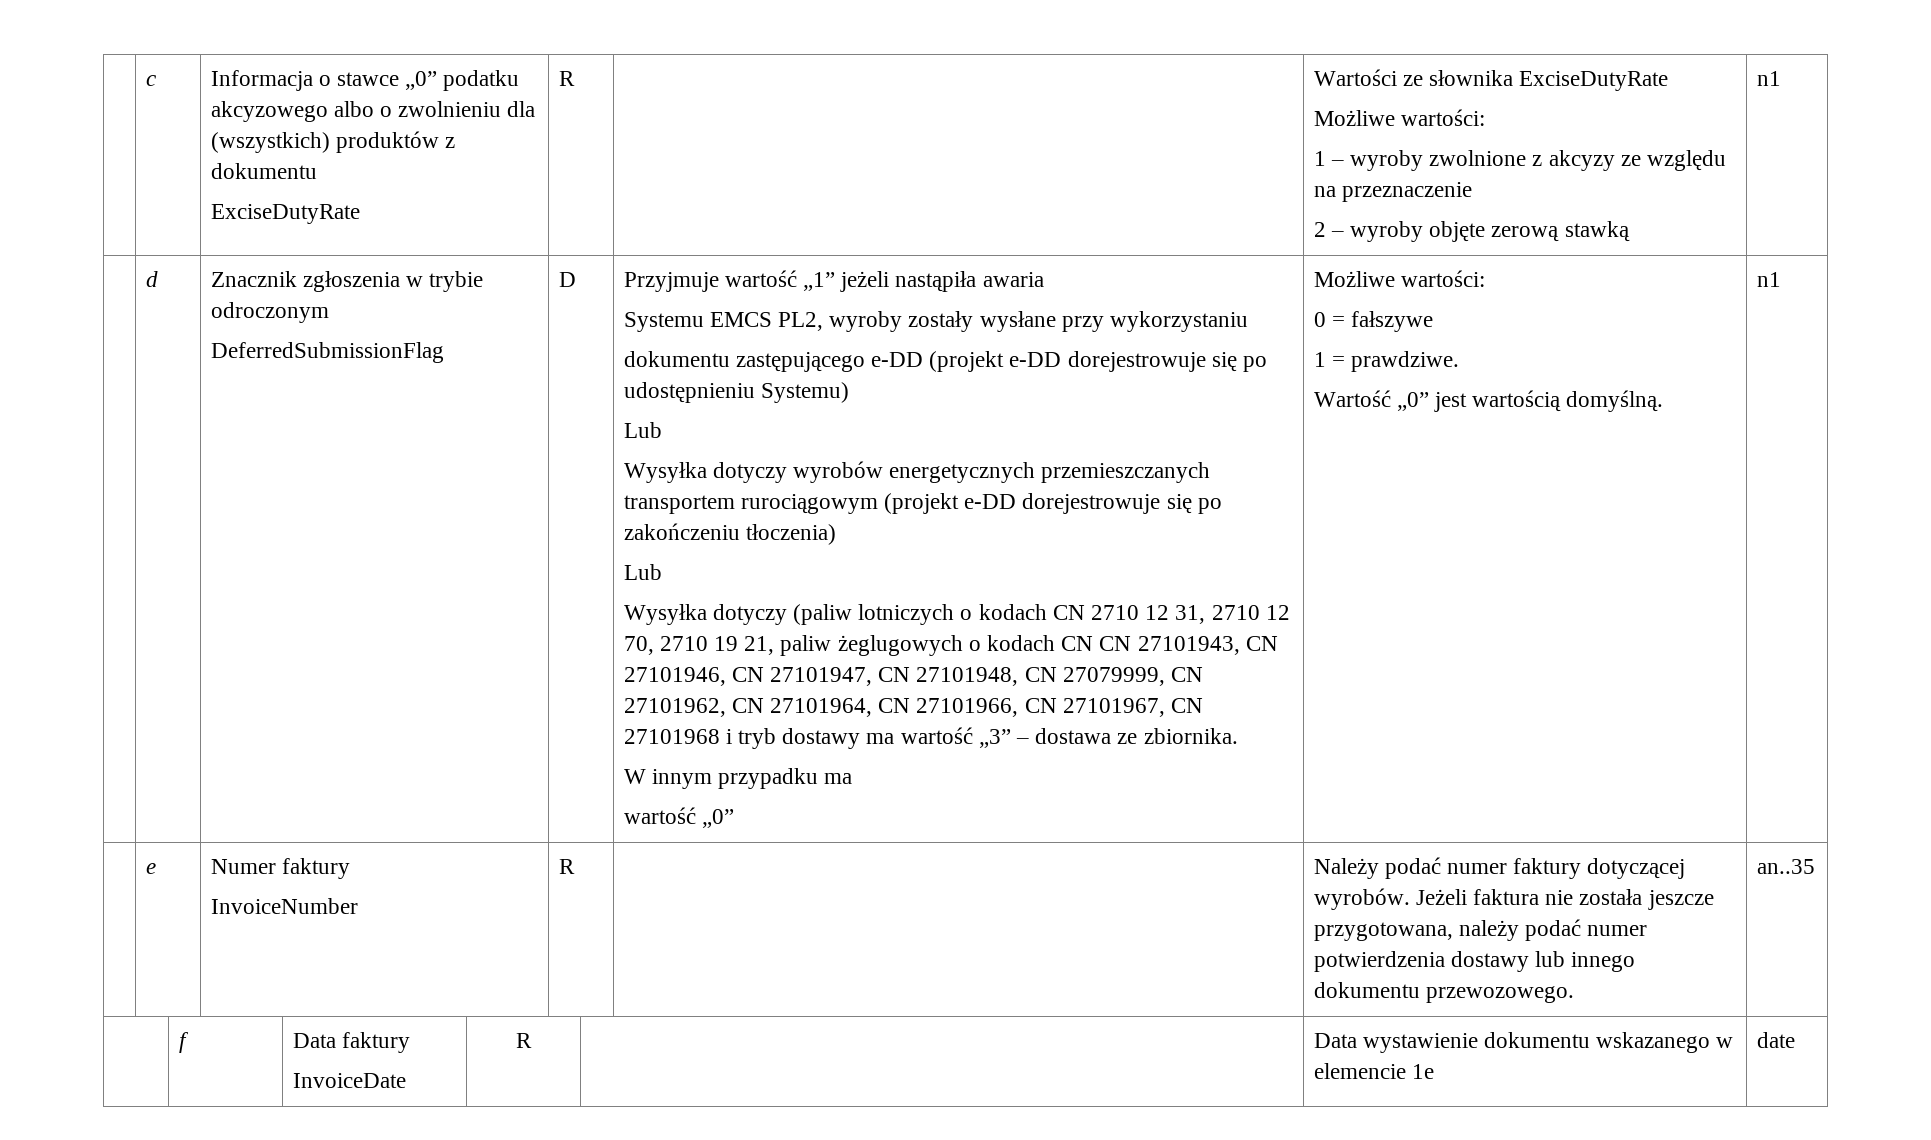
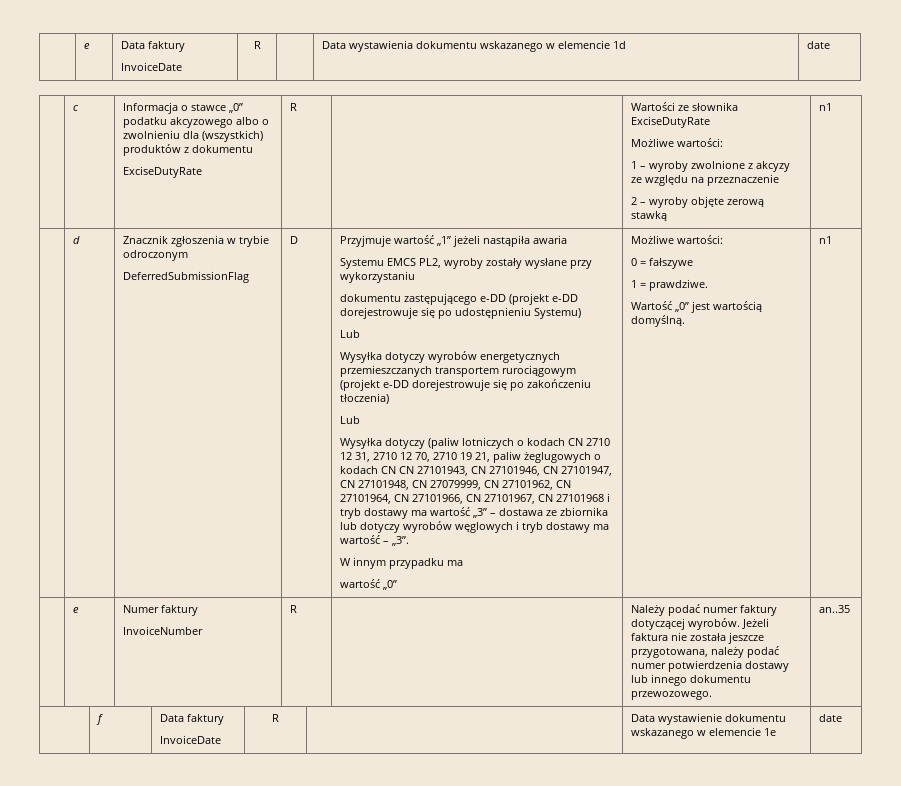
(145, 80) none -> [84,43,91,49] [121,41,186,52] [121,62,183,71] [253,41,261,49] [322,40,627,52] [807,41,831,49] | e | Data faktury // InvoiceDate | R | | Data wystawienia dokumentu wskazanego w elemencie 1d | date //
[1143,728,1238,744] zbiornika. -> [560,507,609,516] [340,521,610,533] [340,535,410,546] zbiornika lub dotyczy wyrobów węglowych i tryb dostawy ma wartość – „3”.

